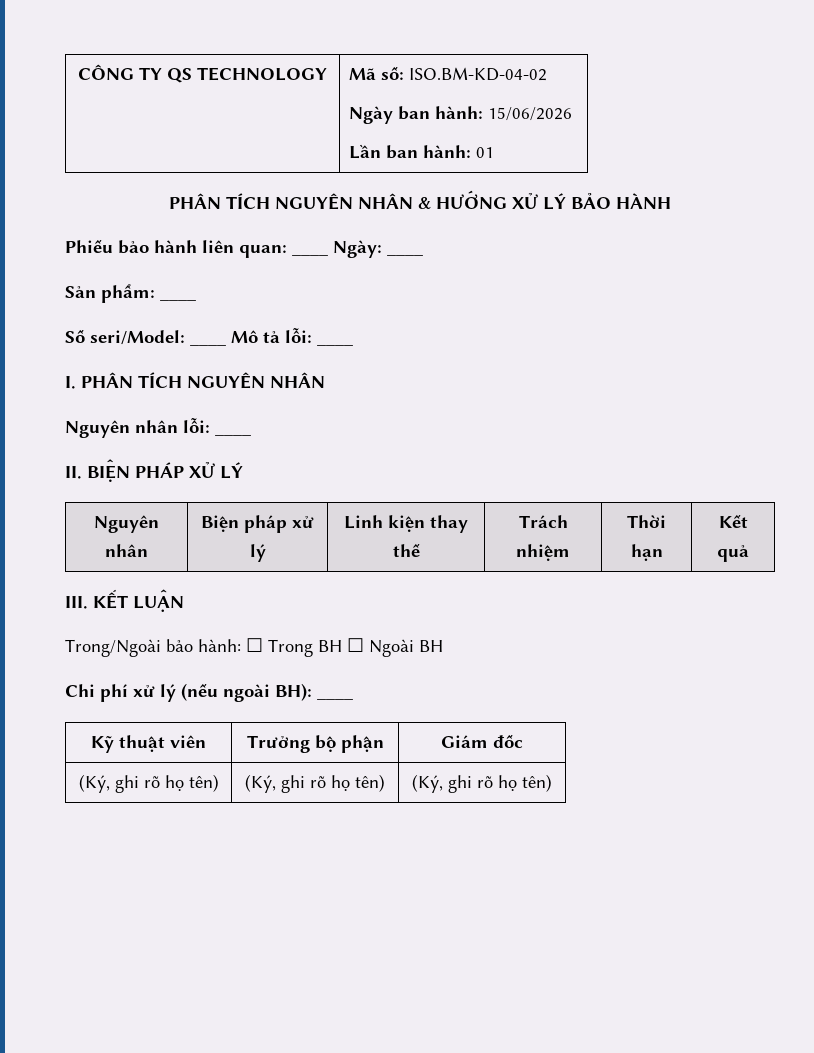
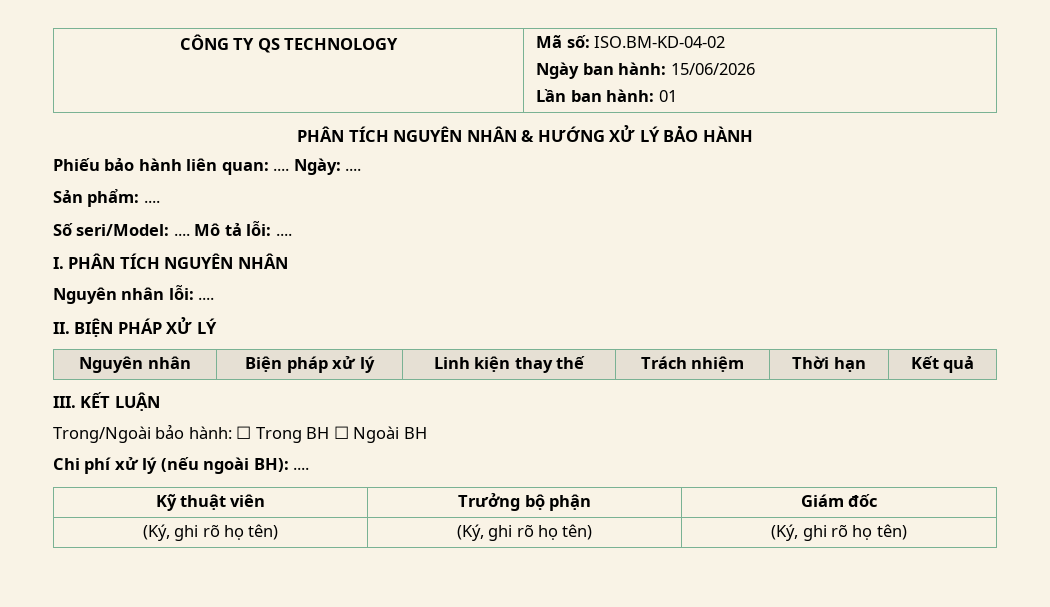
[292,240,423,258] ____ Ngày: ____ -> [273,158,362,175] .... Ngày: ....
[160,298,196,301] ____ -> [143,200,160,203] ....
[190,343,226,346] ____ -> [173,233,190,236] ....
[317,343,353,346] ____ -> [275,233,292,236] ....
[215,433,251,436] ____ -> [198,297,215,300] ....
[317,697,353,700] ____ -> [293,467,310,470] ....

